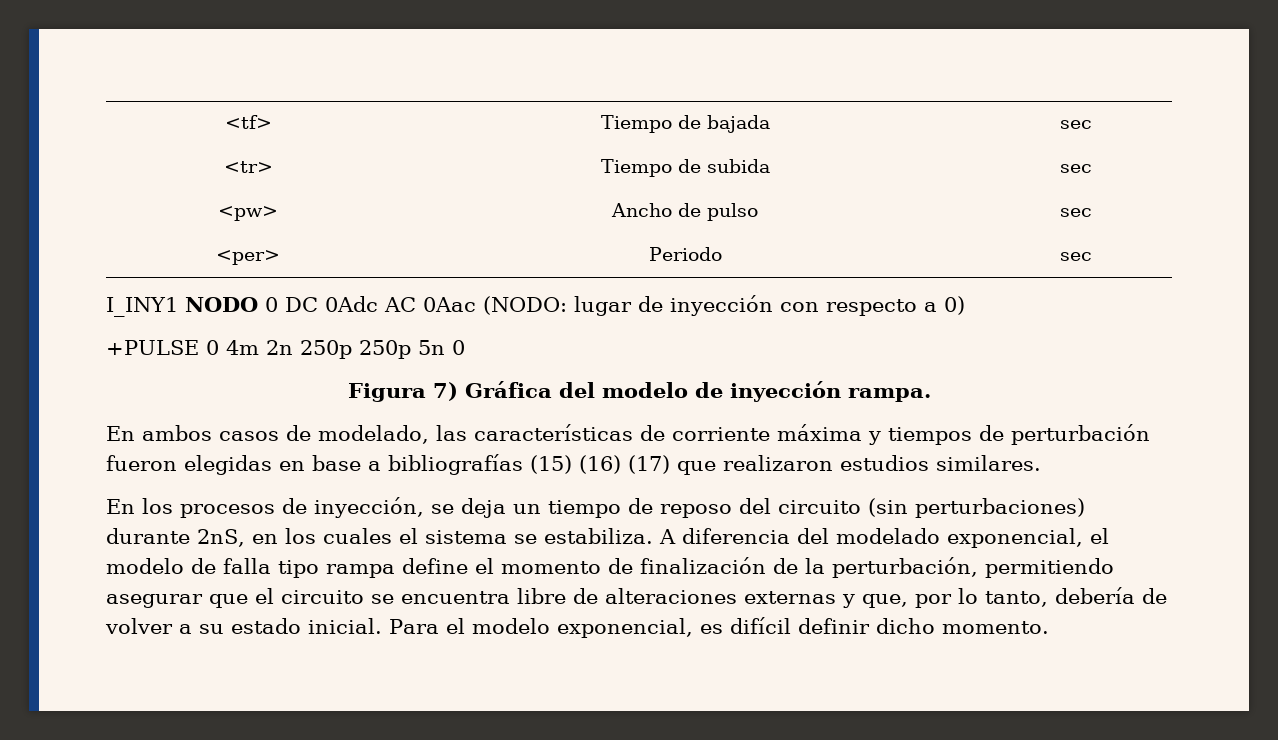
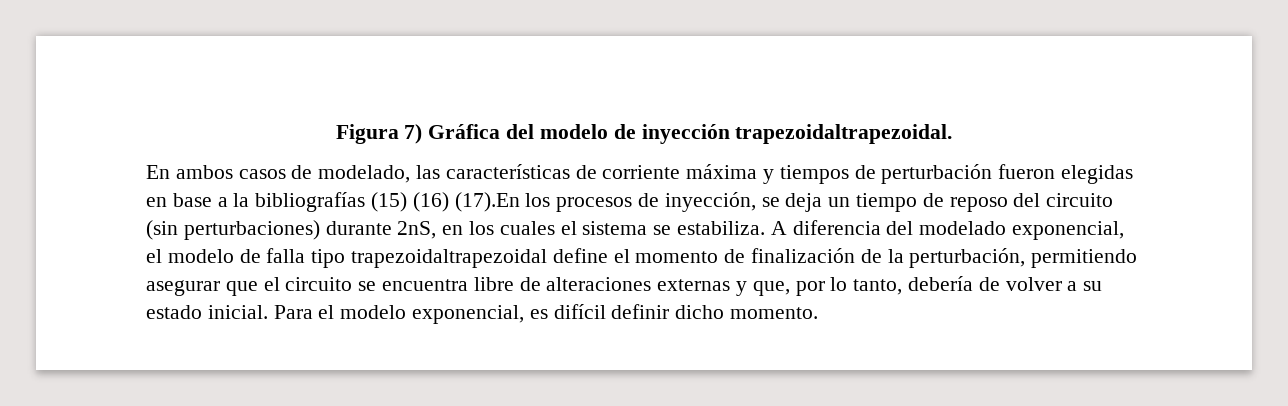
[224,115,272,129] [600,115,770,133] [1060,120,1092,129] [223,161,273,173] [600,159,770,177] [1060,164,1092,173] [218,206,278,221] [611,203,758,221] [1060,208,1092,217] [216,250,280,265] [648,247,722,261] [1060,252,1092,261] [106,295,965,317] [106,340,465,359] <tf> | Tiempo de bajada | sec // <tr> | Tiempo de subida | sec // <pw> | Ancho de pulso | sec // <per> | Periodo | sec // I_INY1 NODO 0 DC 0Adc AC 0Aac (NODO: lugar de inyección con respecto a 0) // +PULSE 0 4m 2n 250p 250p 5n 0 // -> (335, 134) none
[847,388,931,402] rampa. -> [735,124,953,144] trapezoidaltrapezoidal.
(381, 466) none -> [233,193,250,207] la
[628,455,1041,475] [106,499,135,514] (17) que realizaron estudios similares. // En -> [454,192,520,212] (17).En
[326,564,395,578] rampa -> [351,249,548,268] trapezoidaltrapezoidal

